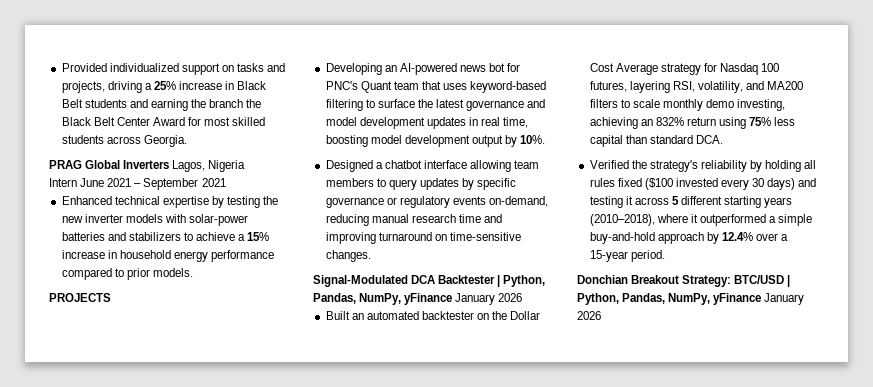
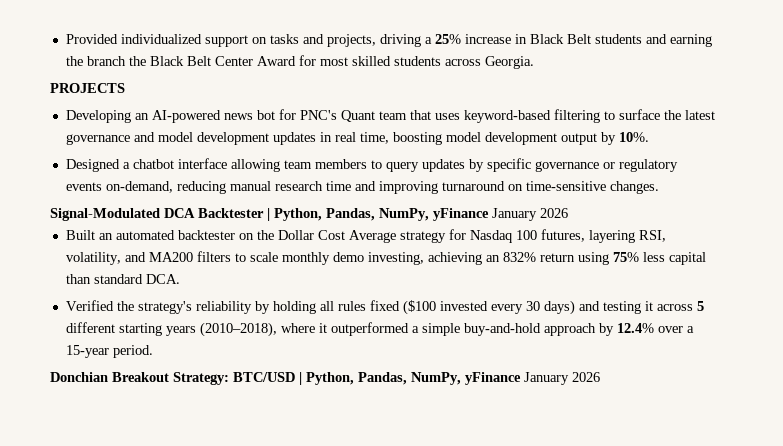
[49,160,246,172] [49,178,226,190] [61,196,279,208] [61,214,249,226] [61,232,270,241] [61,250,275,262] [61,268,193,280] // PRAG Global Inverters Lagos, Nigeria // Intern June 2021 – September 2021 // Enhanced technical expertise by testing the new inverter models with solar-power batteries and stabilizers to achieve a 15% increase in household energy performance compared to prior models. -> (534, 62) none

